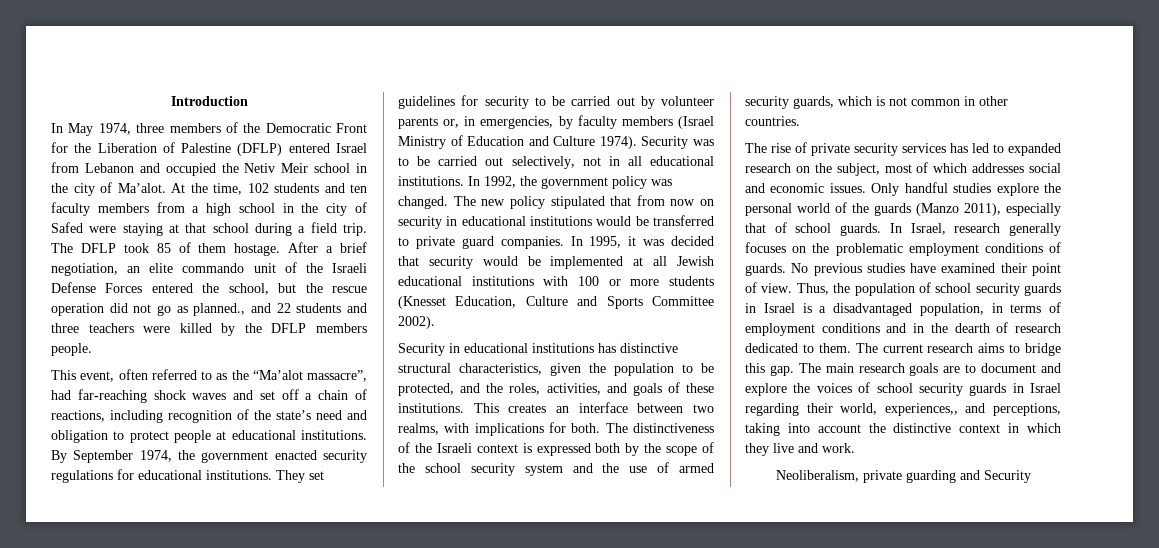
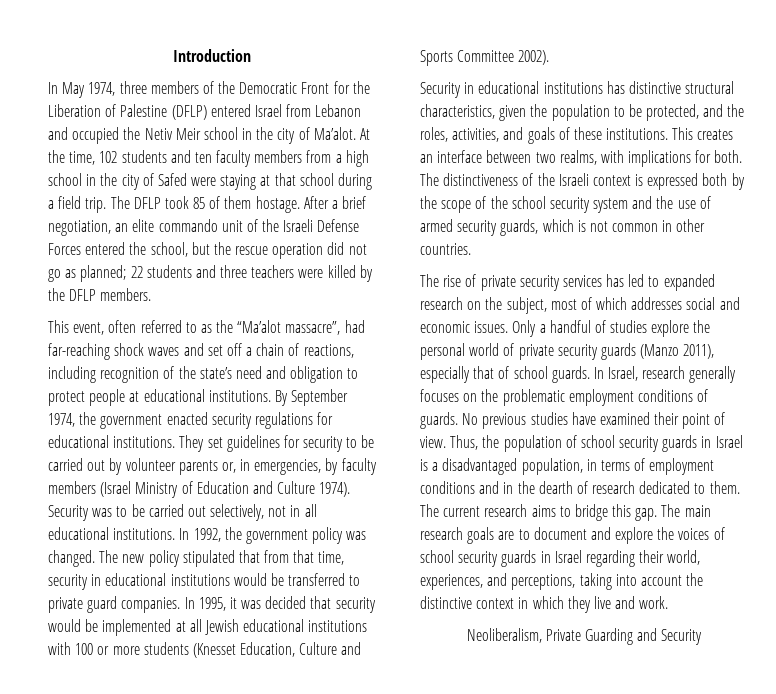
[193,303,271,316] planned., and -> [80,265,127,282] planned;
[316,323,368,333] [51,343,92,356] members people. -> [100,288,152,301] members.
[670,199,714,206] now on -> [293,550,345,565] that time,
[904,182,948,193] handful -> [539,320,606,333] a handful of
[852,203,869,213] the -> [518,344,598,360] private security
[884,403,958,416] experiences,, -> [420,574,483,590] experiences,
[862,470,956,483] private guarding -> [545,628,633,645] Private Guarding

